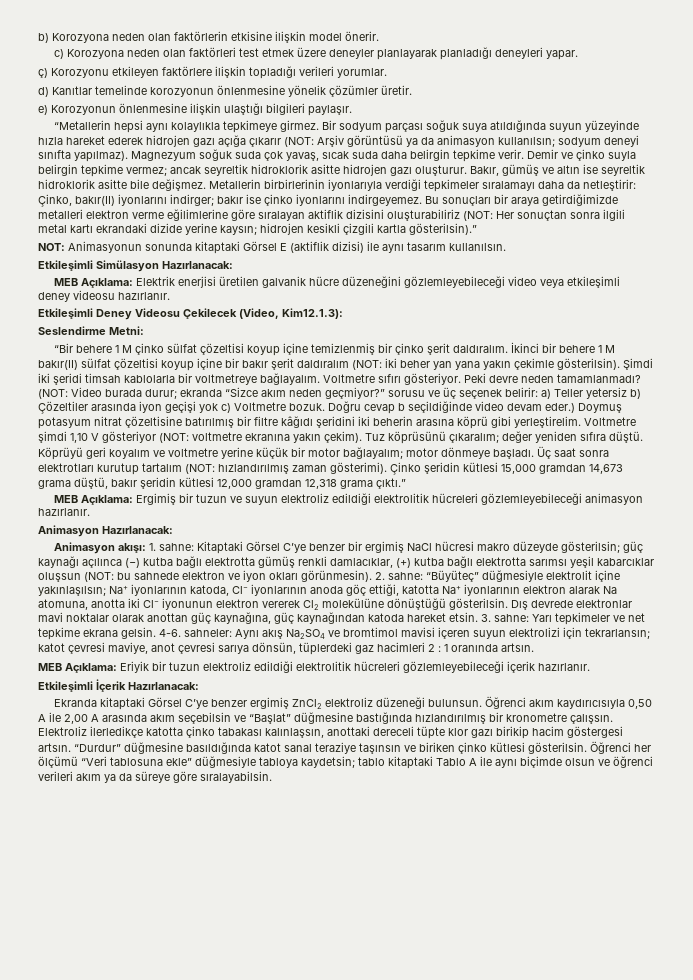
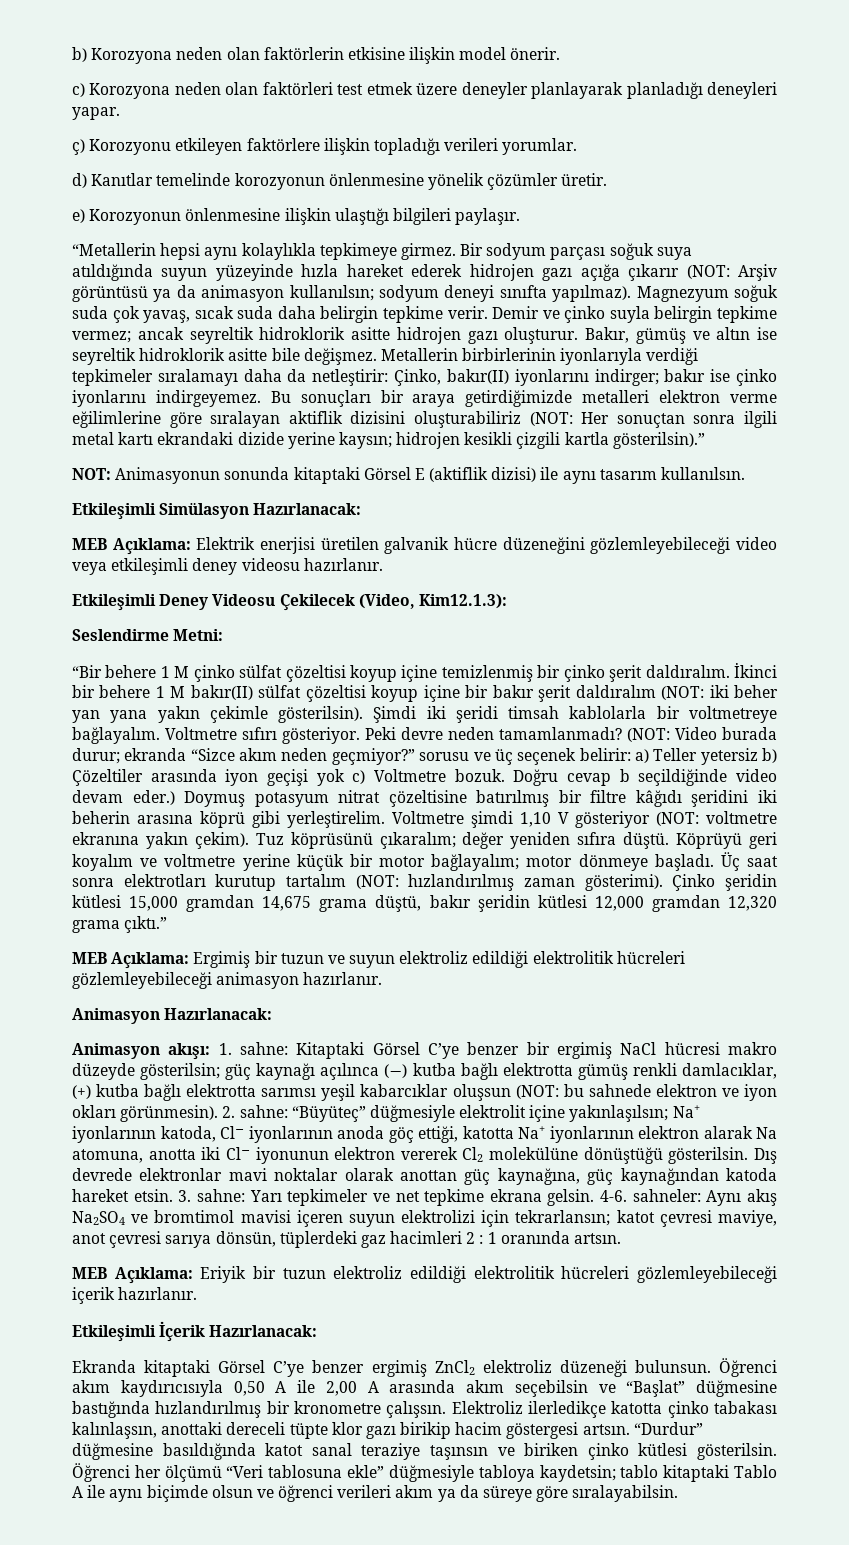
[589,464,623,474] 14,673 -> [262,896,312,911] 14,675
[305,479,337,489] 12,318 -> [728,896,777,911] 12,320

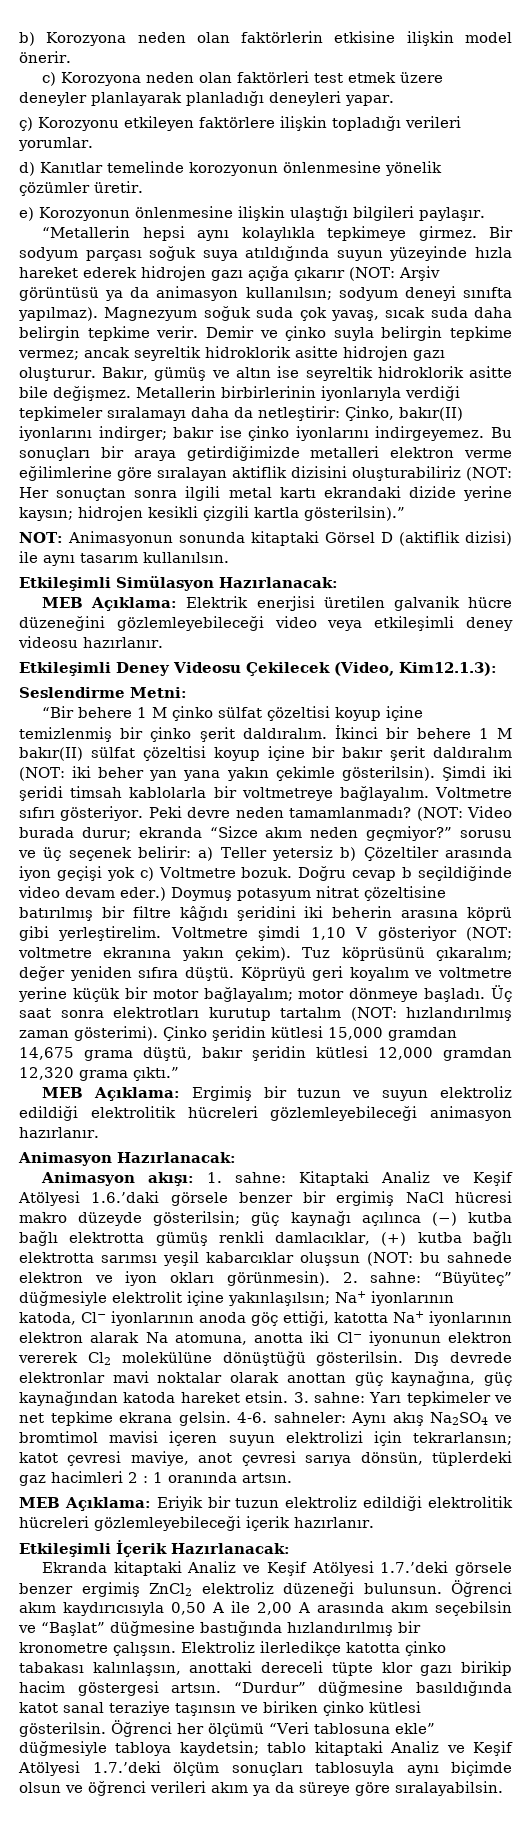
[414,468,425,480] E -> [381,532,393,543] D
[372,1042,459,1059] Görsel C’ye -> [381,1171,513,1186] [18,1191,228,1206] Analiz ve Keşif Atölyesi 1.6.’daki görsele
[218,1360,305,1377] Görsel C’ye -> [187,1561,512,1576] Analiz ve Keşif Atölyesi 1.7.’deki görsele
[733,1465,777,1478] [72,1485,106,1498] Tablo A ile -> [390,1741,513,1756] [18,1761,394,1776] Analiz ve Keşif Atölyesi 1.7.’deki ölçüm sonuçları tablosuyla

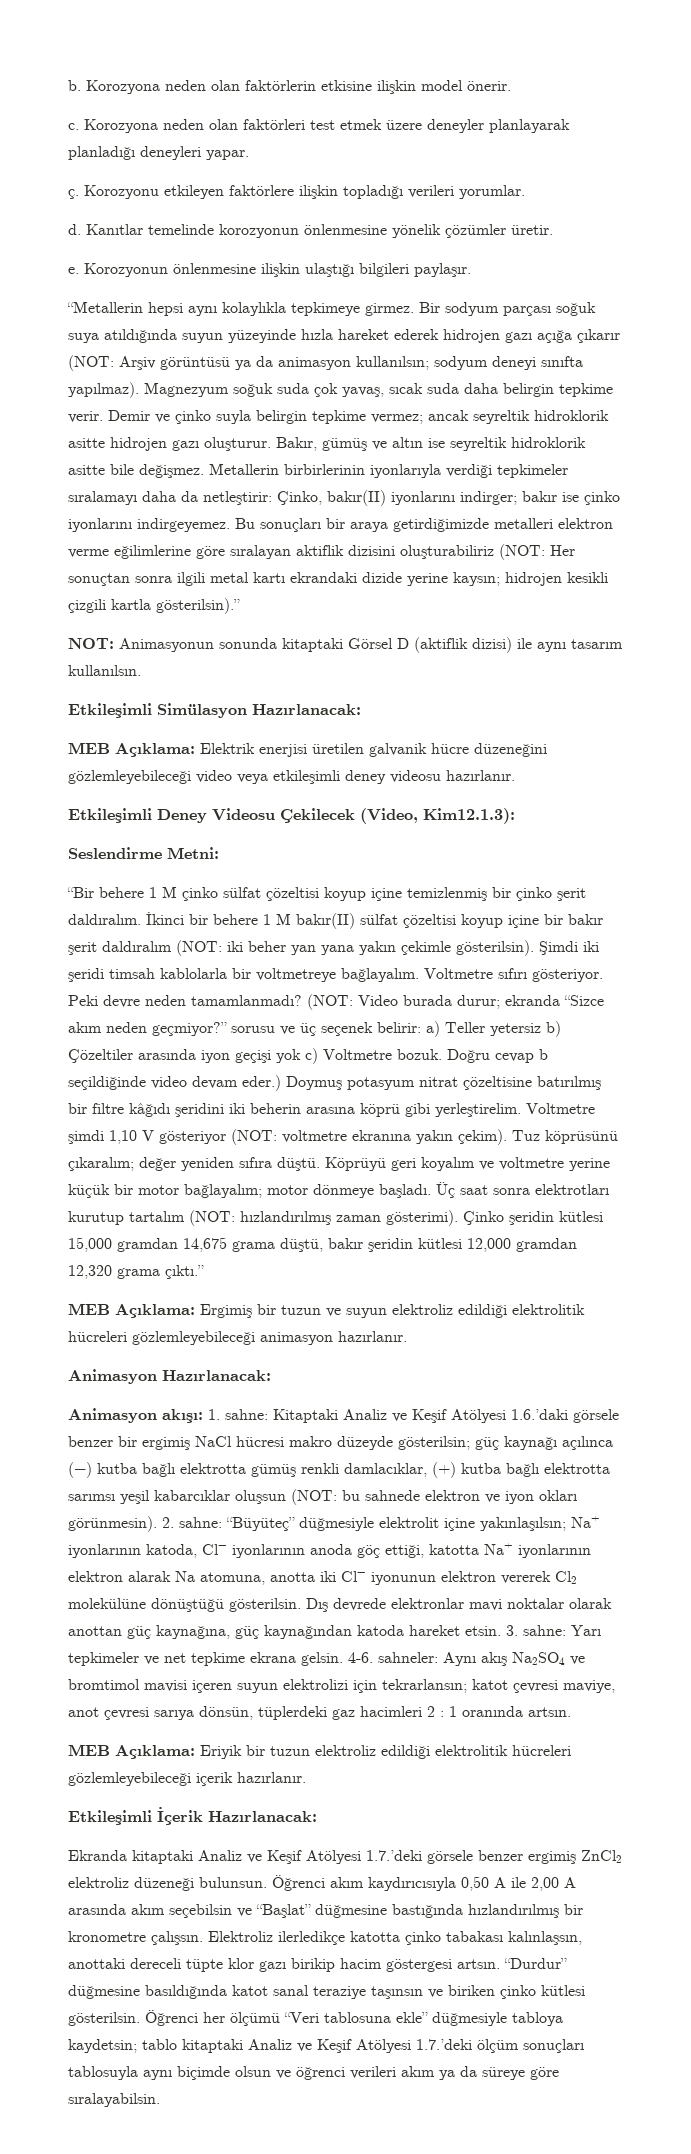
[19,32,35,46] b) -> [68,80,81,91] b.
[42,72,57,86] c) -> [68,123,79,130] c.
[19,117,33,131] ç) -> [68,189,79,199] ç.
[19,162,35,176] d) -> [68,224,81,235] d.
[19,207,34,221] e) -> [68,267,79,274] e.

